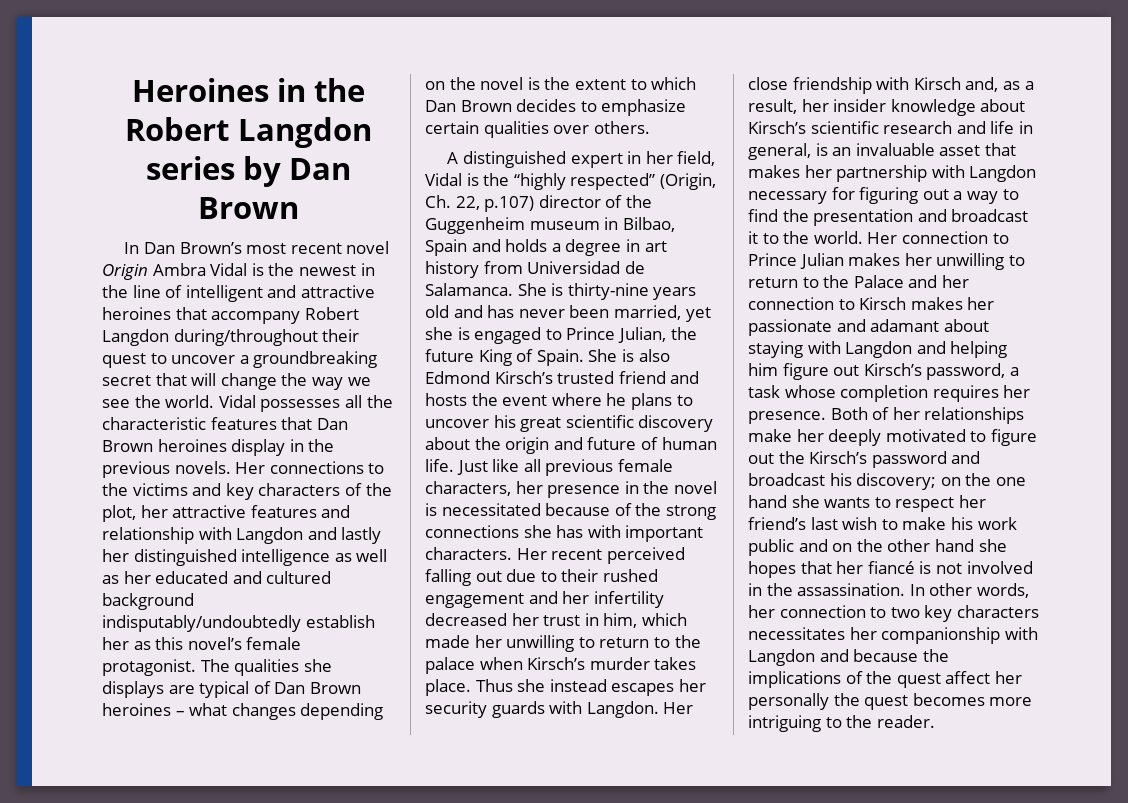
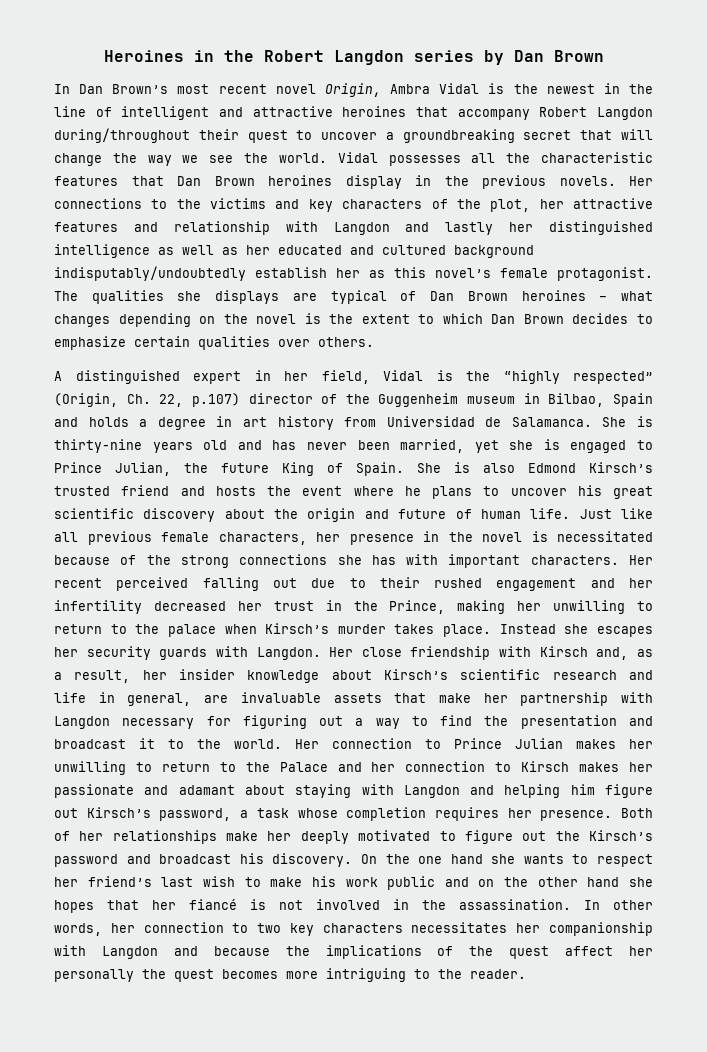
[102,264,148,280] Origin -> [324,83,381,97] Origin,
[603,613,687,628] [425,635,470,648] him, which made -> [353,600,506,614] the Prince, making
[475,679,607,692] Thus she instead -> [499,624,589,634] Instead she
[815,143,1016,156] [748,165,800,178] is an invaluable asset that makes -> [204,692,471,703] are invaluable assets that make
[856,473,961,490] discovery; on -> [272,853,377,867] discovery. On

